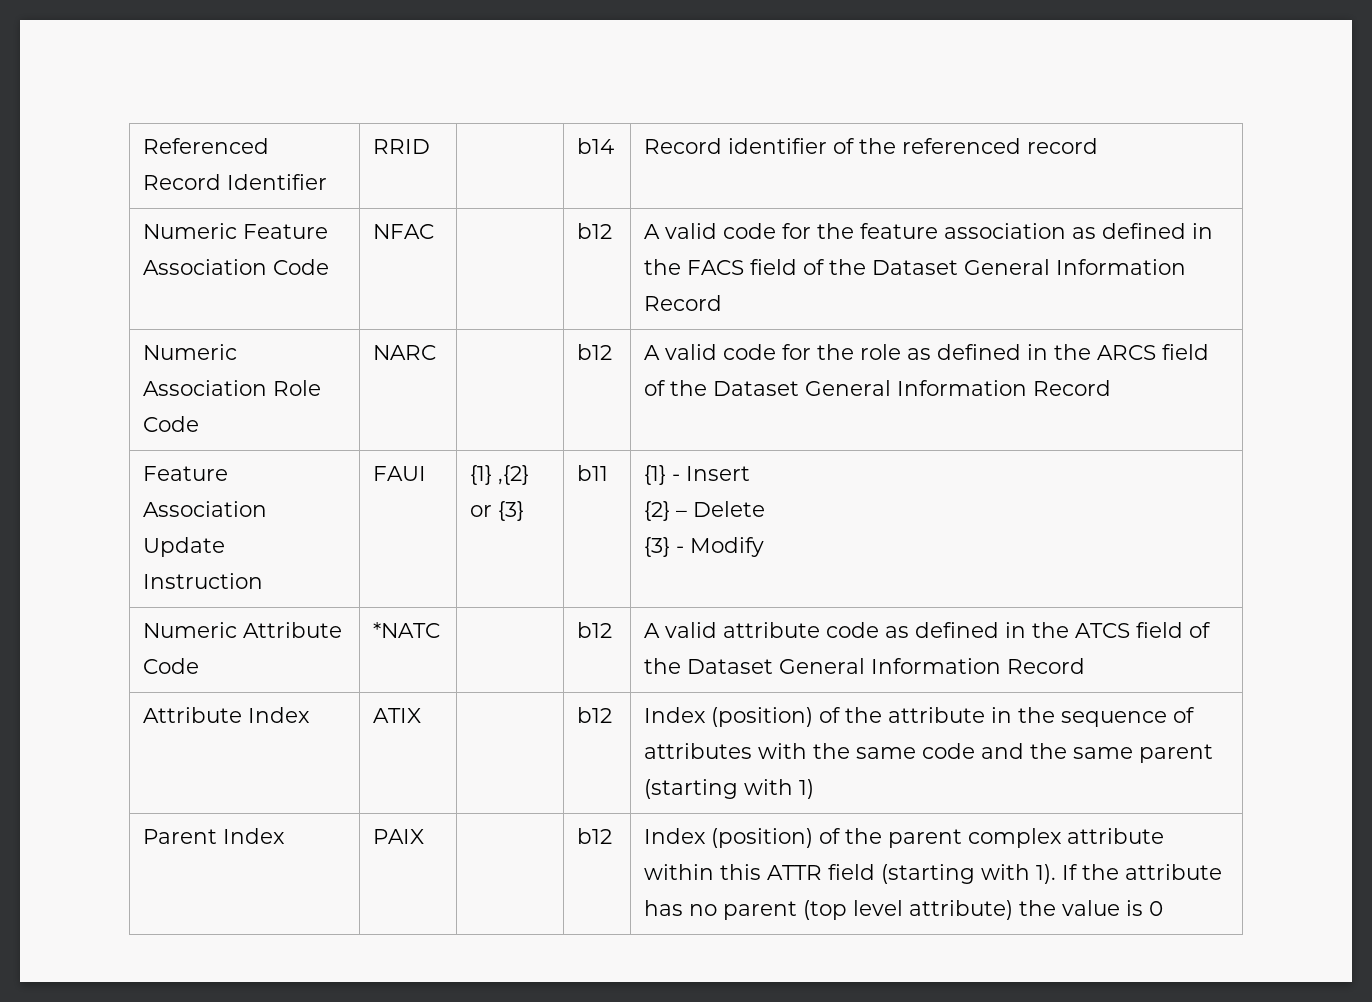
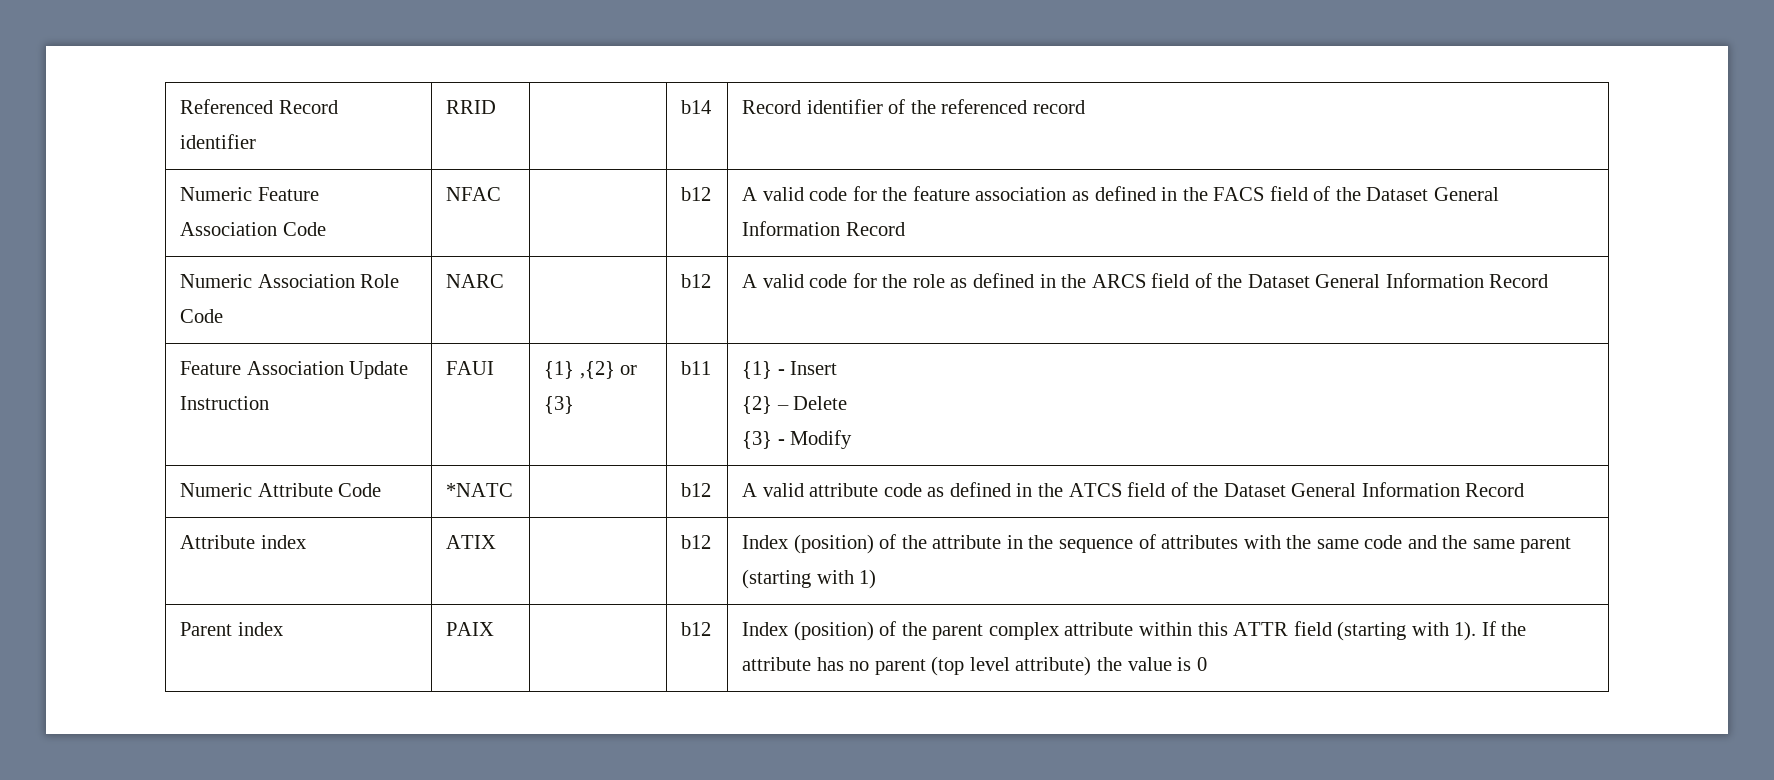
[227,174,328,190] Identifier -> [180,134,257,149] identifier
[248,707,311,723] Index -> [260,535,306,549] index
[223,828,286,844] Index -> [237,622,283,636] index

